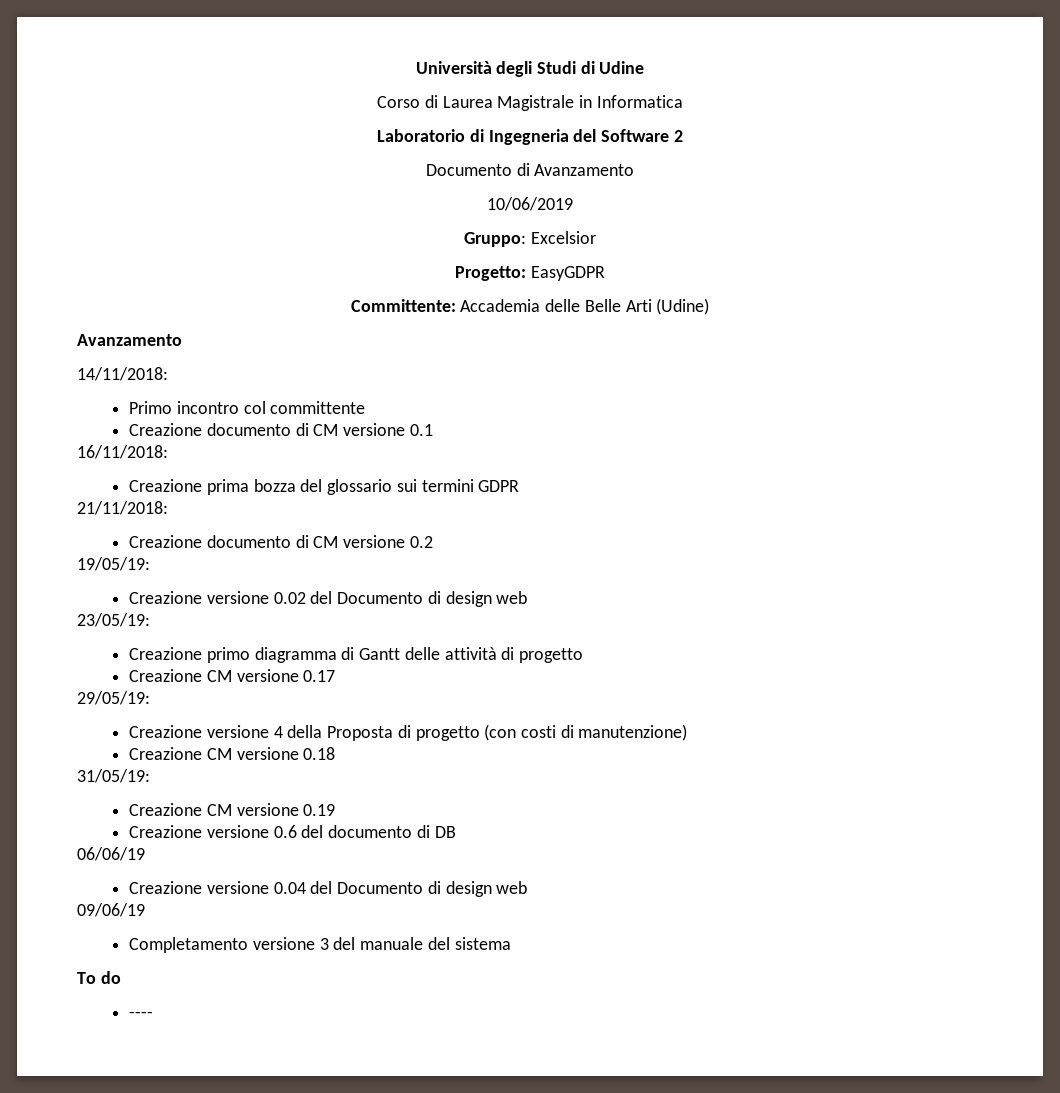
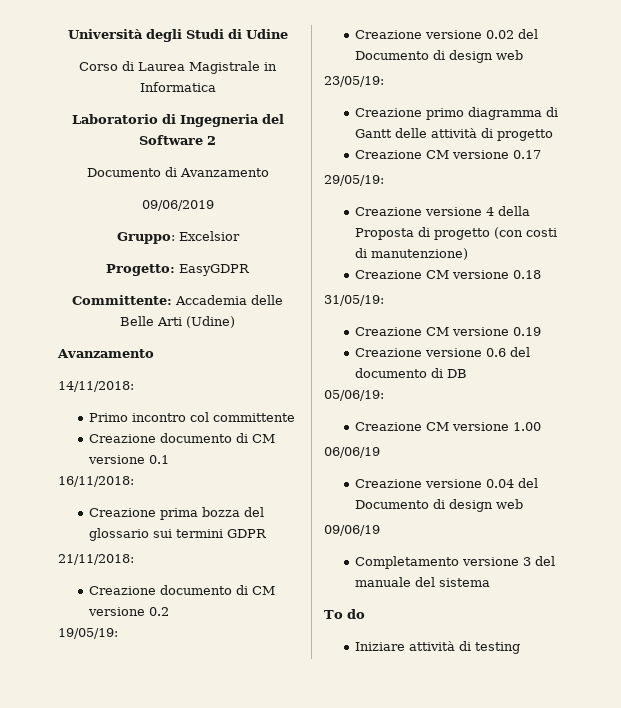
[487,197,573,211] 10/06/2019 -> [141,200,214,211] 09/06/2019
(456, 832) none -> [324,390,384,401] [355,422,542,431] // 05/06/19: // Creazione CM versione 1.00
[129,1011,154,1018] ---- -> [355,641,521,654] Iniziare attività di testing

